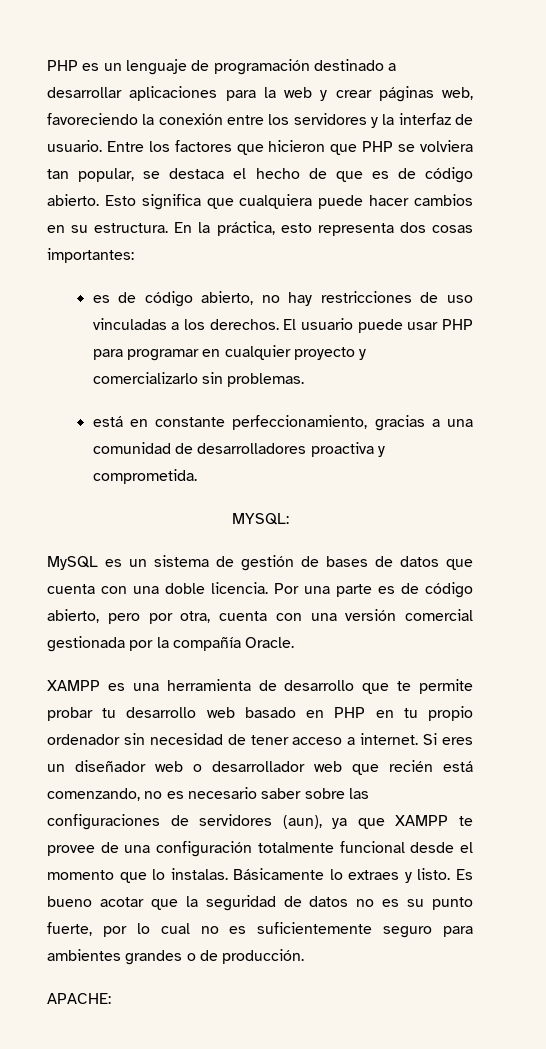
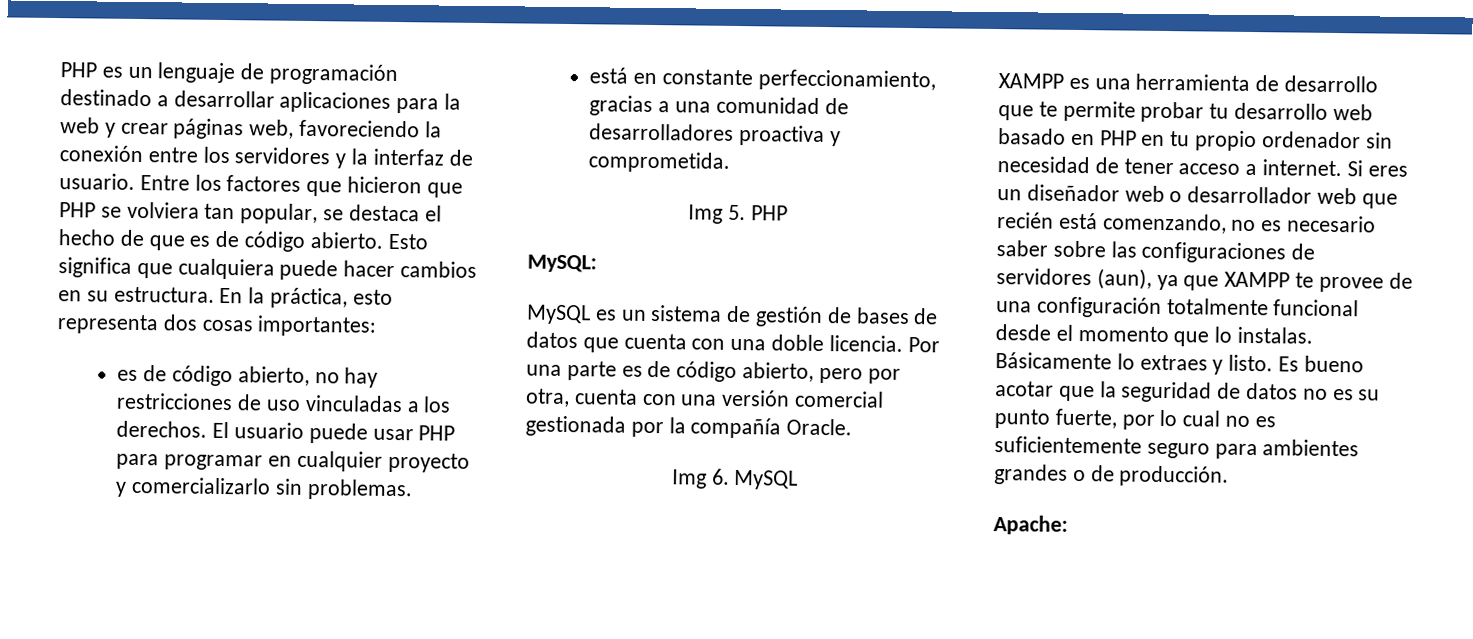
[231,513,289,525] MYSQL: -> [688,204,788,224] [527,254,597,273] Img 5. PHP // MySQL:
(295, 642) none -> [671,468,799,490] // Img 6. MySQL
[47,993,111,1004] APACHE: -> [993,515,1068,535] Apache:

